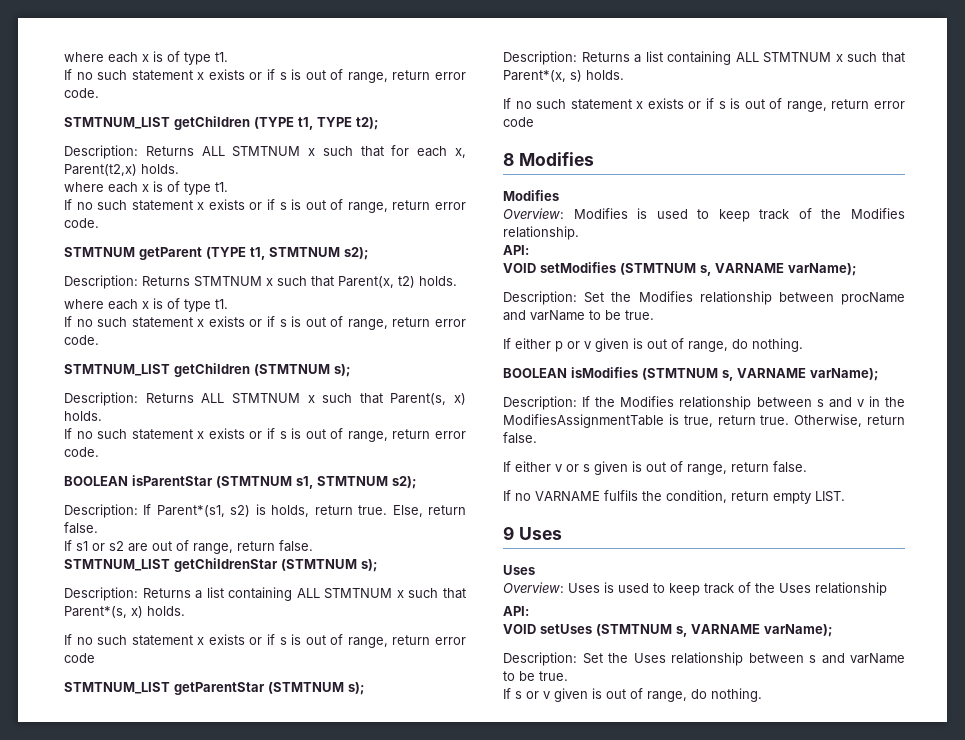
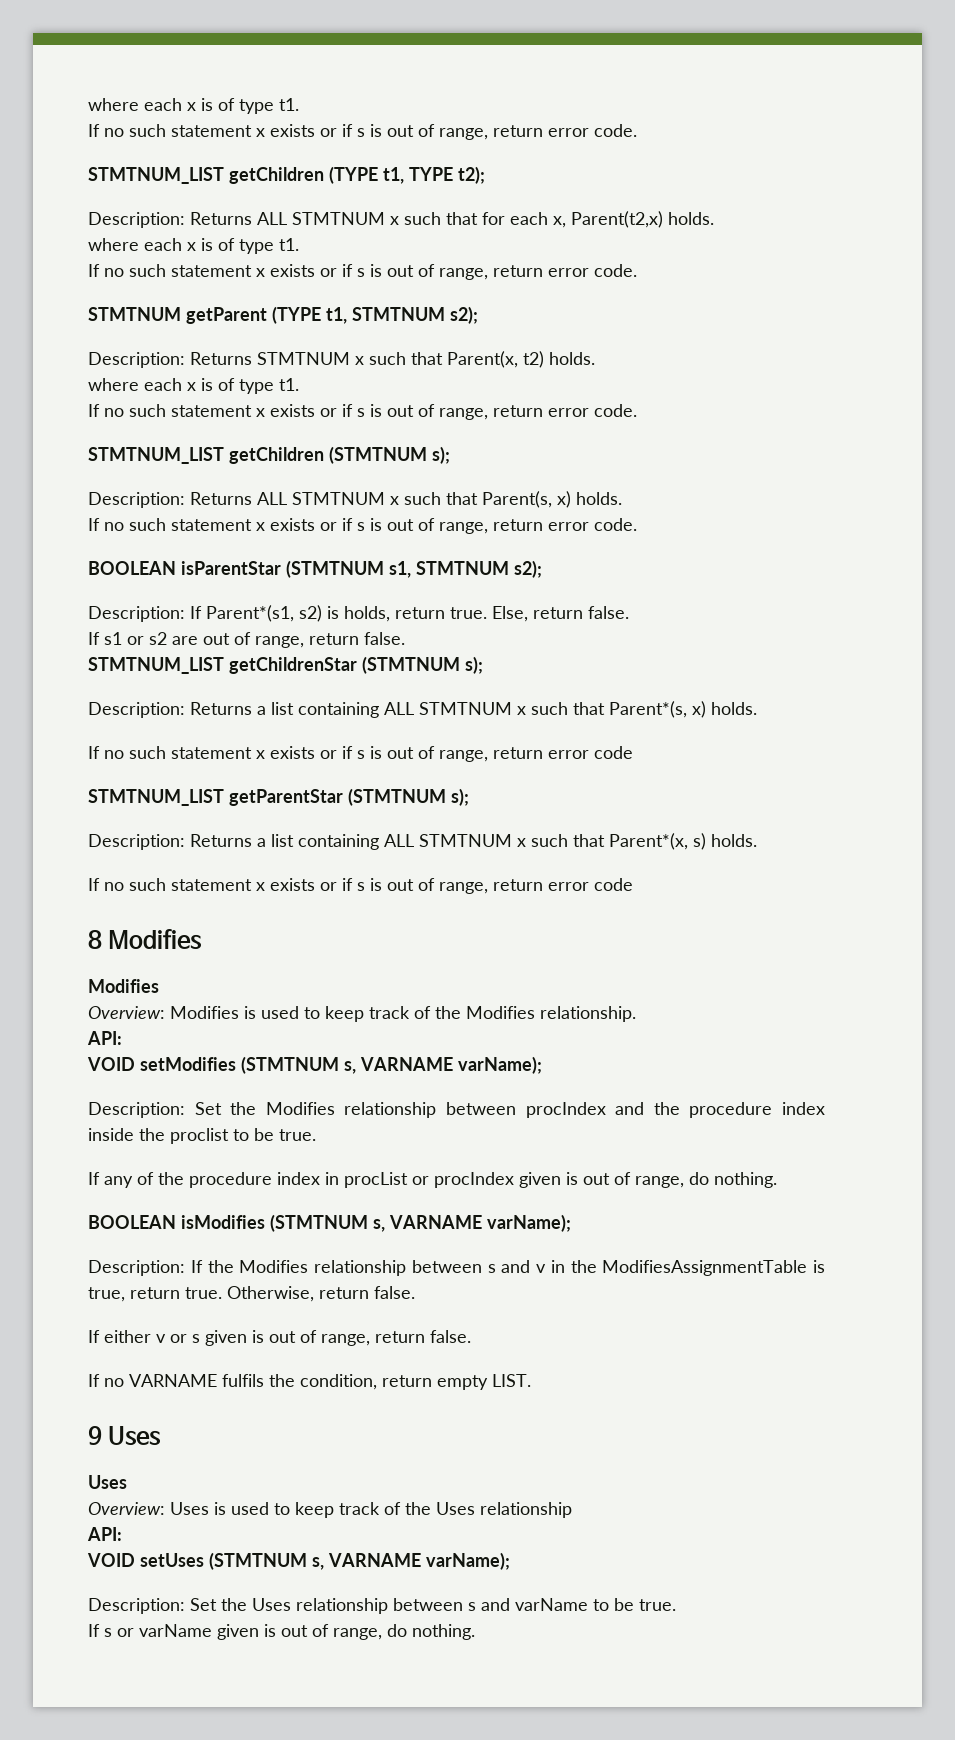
[841,292,905,305] [503,310,654,321] [503,338,591,352] procName and varName to be true. // If either p or v -> [525,1102,826,1118] [88,1128,316,1144] [88,1172,514,1188] procIndex and the procedure index inside the proclist to be true. // If any of the procedure index in procList or procIndex
[543,691,550,699] v -> [139,1624,212,1637] varName

